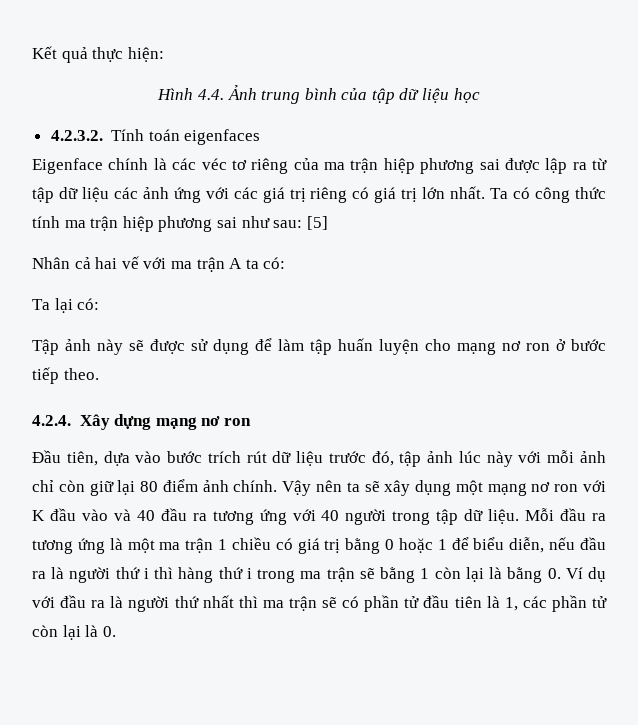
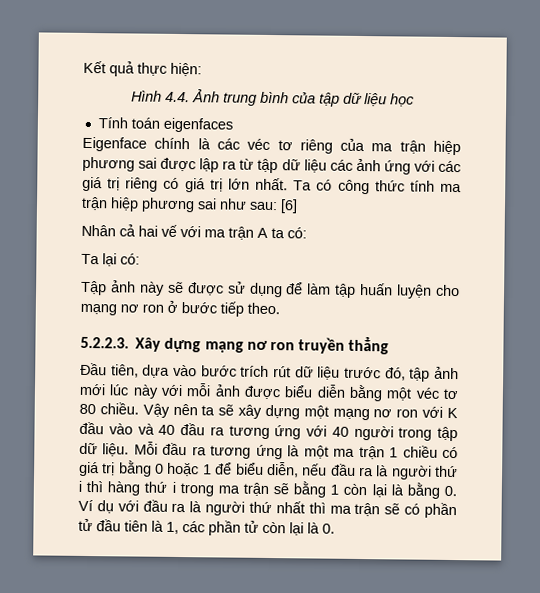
[50,130,103,141] 4.2.3.2. -> (415, 100) none
[306,216,328,230] [5] -> [280,199,298,214] [6]
[32,415,71,426] 4.2.4. -> [80,336,129,349] 5.2.2.3.
(251, 422) none -> [298,336,390,355] truyền thẳng
(454, 457) none -> [79,383,106,396] mới
[32,479,278,496] chỉ còn giữ lại 80 điểm ảnh chính. -> [244,384,458,402] [79,402,139,415] được biểu diễn bằng một véc tơ 80 chiều.
[415,480,452,496] dụng -> [264,404,300,420] dựng

